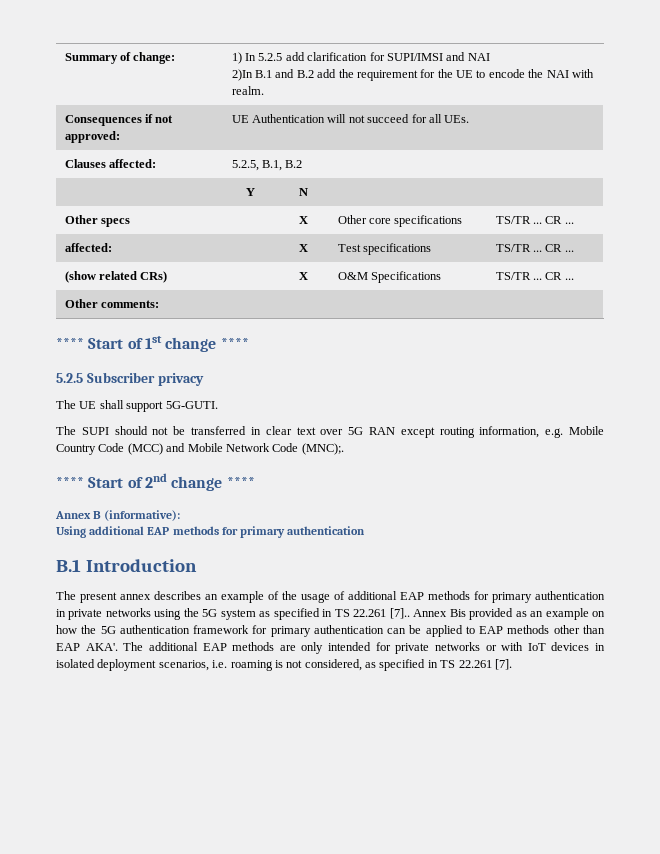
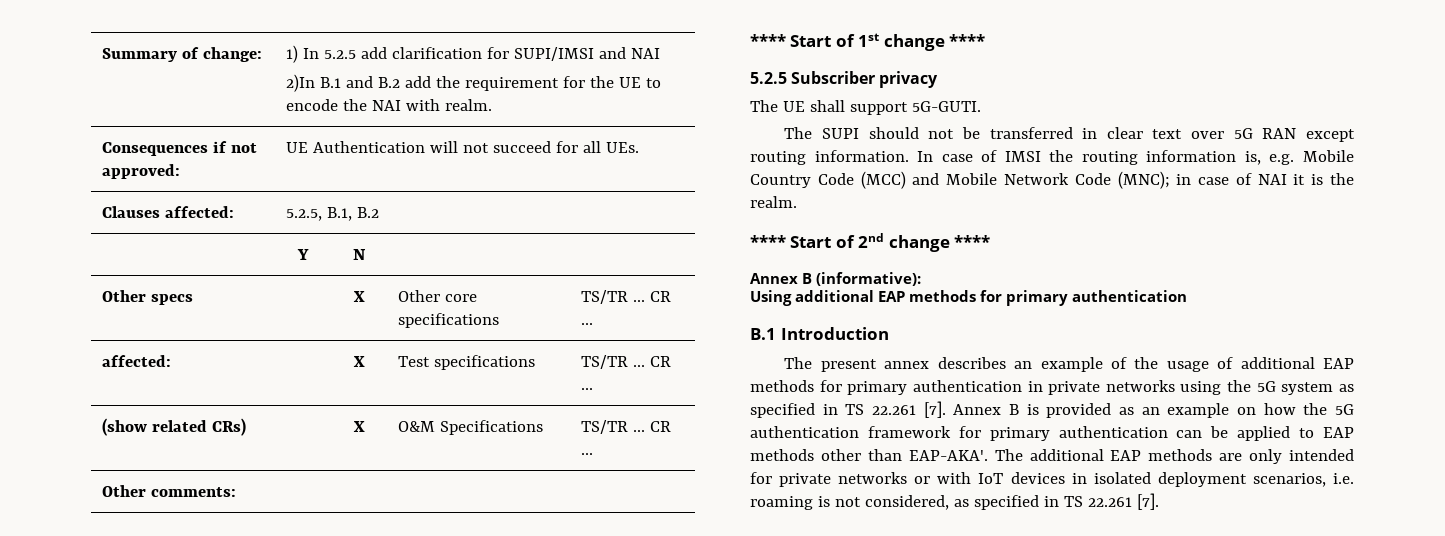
[479,426,540,438] information, -> [814,150,1261,165] information. In case of IMSI the routing information is,
[301,443,344,455] (MNC);. -> [1117,171,1354,189] [750,196,797,208] (MNC); in case of NAI it is the realm.
[389,608,466,619] [7].. Annex Bis -> [923,401,1039,418] [7]. Annex B is
[56,643,118,651] EAP AKA'. -> [908,450,988,461] EAP-AKA'.

